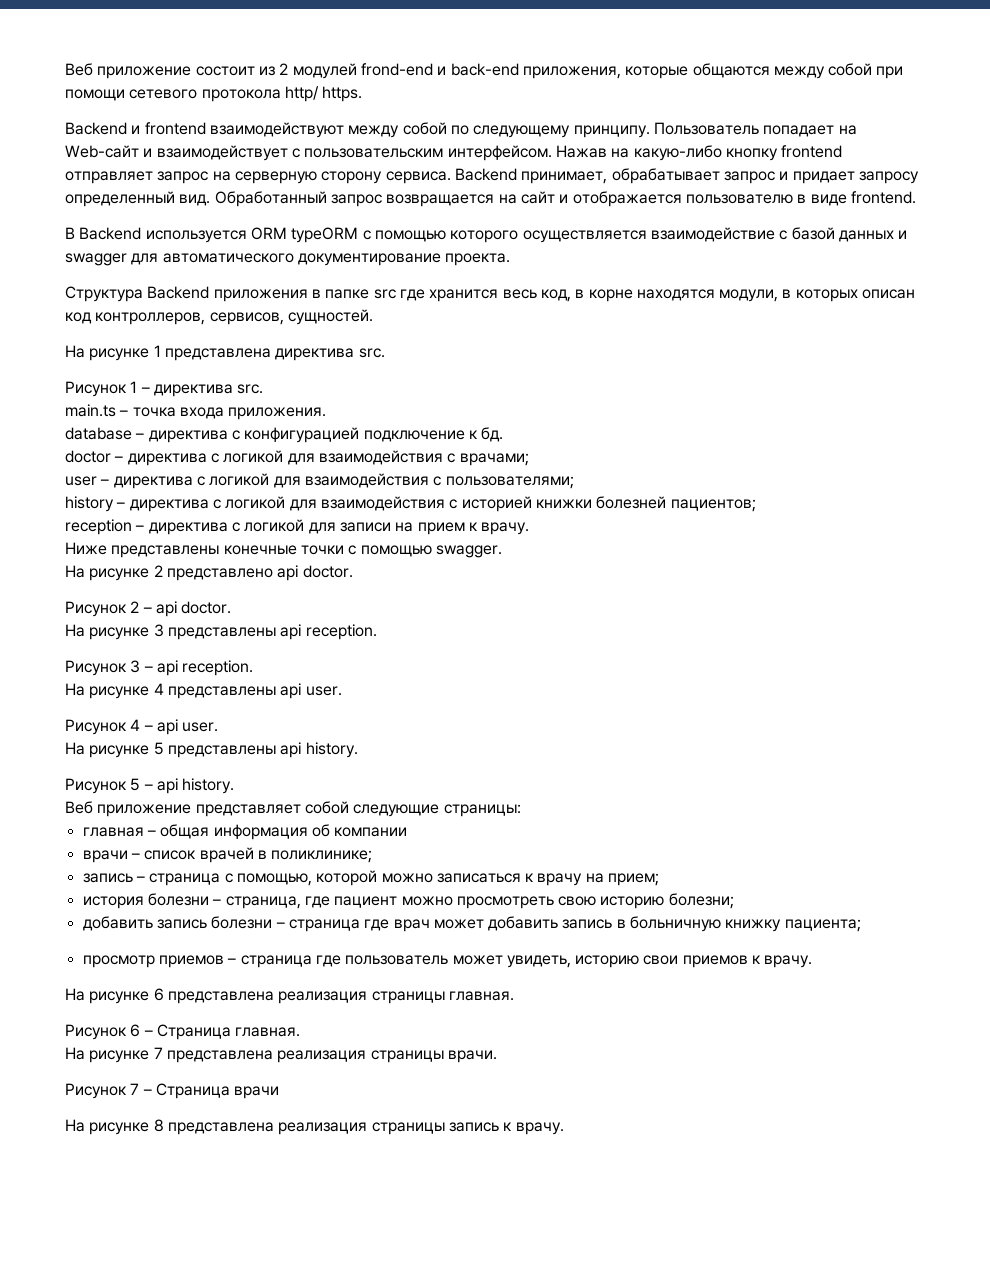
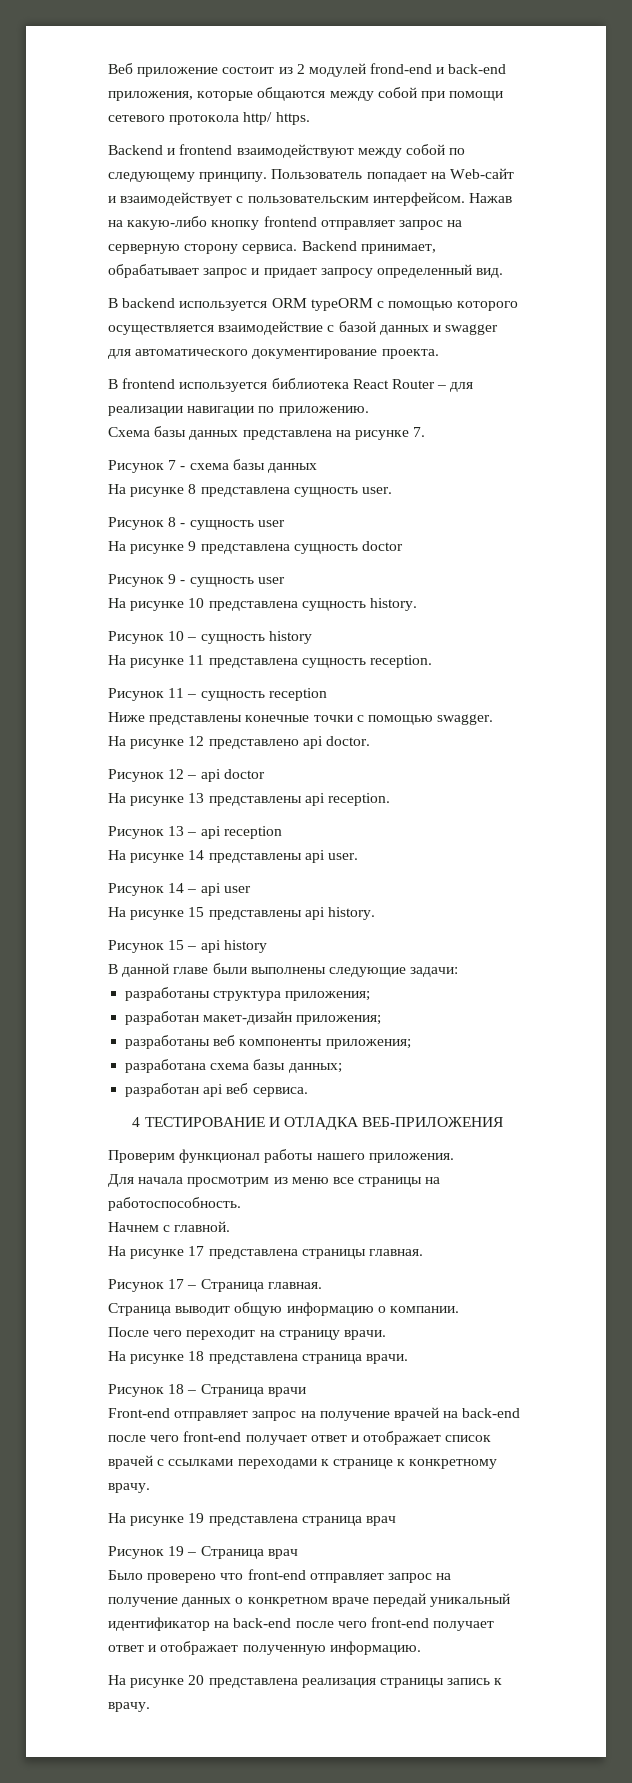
[214,191,916,207] [65,227,142,240] Обработанный запрос возвращается на сайт и отображается пользователю в виде frontend. // В Backend -> [108,298,176,308] // В backend
[65,286,916,302] [65,309,373,325] [65,345,385,361] [65,381,264,397] [65,404,327,420] [65,427,504,443] [65,450,529,466] [65,473,574,489] [65,496,756,512] [65,519,530,535] Структура Backend приложения в папке src где хранится весь код, в корне находятся модули, в которых описан код контроллеров, сервисов, сущностей. // На рисунке 1 представлена директива src. // Рисунок 1 – директива src. // main.ts – точка входа приложения. // database – директива с конфигурацией подключение к бд. // doctor – директива с логикой для взаимодействия с врачами; // user – директива с логикой для взаимодействия с пользователями; // history – директива с логикой для взаимодействия с историей книжки болезней пациентов; // reception – директива с логикой для записи на прием к врачу. -> [108,378,474,392] [108,406,369,416] [108,426,426,440] [108,459,317,473] [108,484,392,497] [108,517,285,530] [108,541,403,554] [108,574,285,587] [108,598,417,611] [108,631,312,644] [108,655,432,668] [108,688,327,701] В frontend используется библиотека React Router – для реализации навигации по приложению. // Схема базы данных представлена на рисунке 7. // Рисунок 7 - схема базы данных // На рисунке 8 представлена сущность user. // Рисунок 8 - сущность user // На рисунке 9 представлена сущность doctor // Рисунок 9 - сущность user // На рисунке 10 представлена сущность history. // Рисунок 10 – сущность history // На рисунке 11 представлена сущность reception. // Рисунок 11 – сущность reception
[153,565,163,577] 2 -> [188,736,205,746] 12
[130,601,232,617] [65,624,164,640] 2 – api doctor. // На рисунке 3 -> [168,769,265,782] [108,793,205,806] 12 – api doctor // На рисунке 13
[130,660,254,676] [65,683,164,699] 3 – api reception. // На рисунке 4 -> [168,826,282,839] [108,850,205,863] 13 – api reception // На рисунке 14
[130,719,219,735] [65,742,164,758] 4 – api user. // На рисунке 5 -> [168,883,251,896] [108,907,205,920] 14 – api user // На рисунке 15
[130,778,235,794] [65,801,521,817] [82,824,408,840] [82,847,373,863] [82,870,660,886] [82,893,734,909] [82,916,861,932] [82,955,813,968] [65,988,514,1004] [65,1024,301,1040] [65,1047,497,1063] [65,1083,280,1099] [65,1119,164,1135] 5 – api history. // Веб приложение представляет собой следующие страницы: // главная – общая информация об компании // врачи – список врачей в поликлинике; // запись – страница с помощью, которой можно записаться к врачу на прием; // история болезни – страница, где пациент можно просмотреть свою историю болезни; // добавить запись болезни – страница где врач может добавить запись в больничную книжку пациента; // просмотр приемов – страница где пользователь может увидеть, историю свои приемов к врачу. // На рисунке 6 представлена реализация страницы главная. // Рисунок 6 – Страница главная. // На рисунке 7 представлена реализация страницы врачи. // Рисунок 7 – Страница врачи // На рисунке 8 -> [168,940,267,953] [108,963,459,977] [125,987,371,1001] [125,1011,382,1025] [125,1035,411,1049] [125,1059,342,1073] [125,1083,308,1097] [132,1117,504,1130] [108,1149,454,1163] [108,1174,441,1187] [108,1197,241,1211] [108,1221,231,1232] [108,1246,423,1259] [108,1279,322,1292] [108,1302,459,1316] [108,1327,386,1340] [108,1351,408,1364] [108,1384,306,1397] [108,1407,521,1421] [108,1431,492,1445] [108,1455,498,1469] [108,1483,150,1493] [108,1513,396,1526] [108,1546,298,1559] [108,1569,452,1583] [108,1593,511,1607] [108,1617,495,1631] [108,1641,421,1655] [108,1675,205,1688] 15 – api history // В данной главе были выполнены следующие задачи: // разработаны структура приложения; // разработан макет-дизайн приложения; // разработаны веб компоненты приложения; // разработана схема базы данных; // разработан api веб сервиса. // 4 ТЕСТИРОВАНИЕ И ОТЛАДКА ВЕБ-ПРИЛОЖЕНИЯ // Проверим функционал работы нашего приложения. // Для начала просмотрим из меню все страницы на работоспособность. // Начнем с главной. // На рисунке 17 представлена страницы главная. // Рисунок 17 – Страница главная. // Страница выводит общую информацию о компании. // После чего переходит на страницу врачи. // На рисунке 18 представлена страница врачи. // Рисунок 18 – Страница врачи // Front-end отправляет запрос на получение врачей на back-end после чего front-end получает ответ и отображает список врачей с ссылками переходами к странице к конкретному врачу. // На рисунке 19 представлена страница врач // Рисунок 19 – Страница врач // Было проверено что front-end отправляет запрос на получение данных о конкретном враче передай уникальный идентификатор на back-end после чего front-end получает ответ и отображает полученную информацию. // На рисунке 20

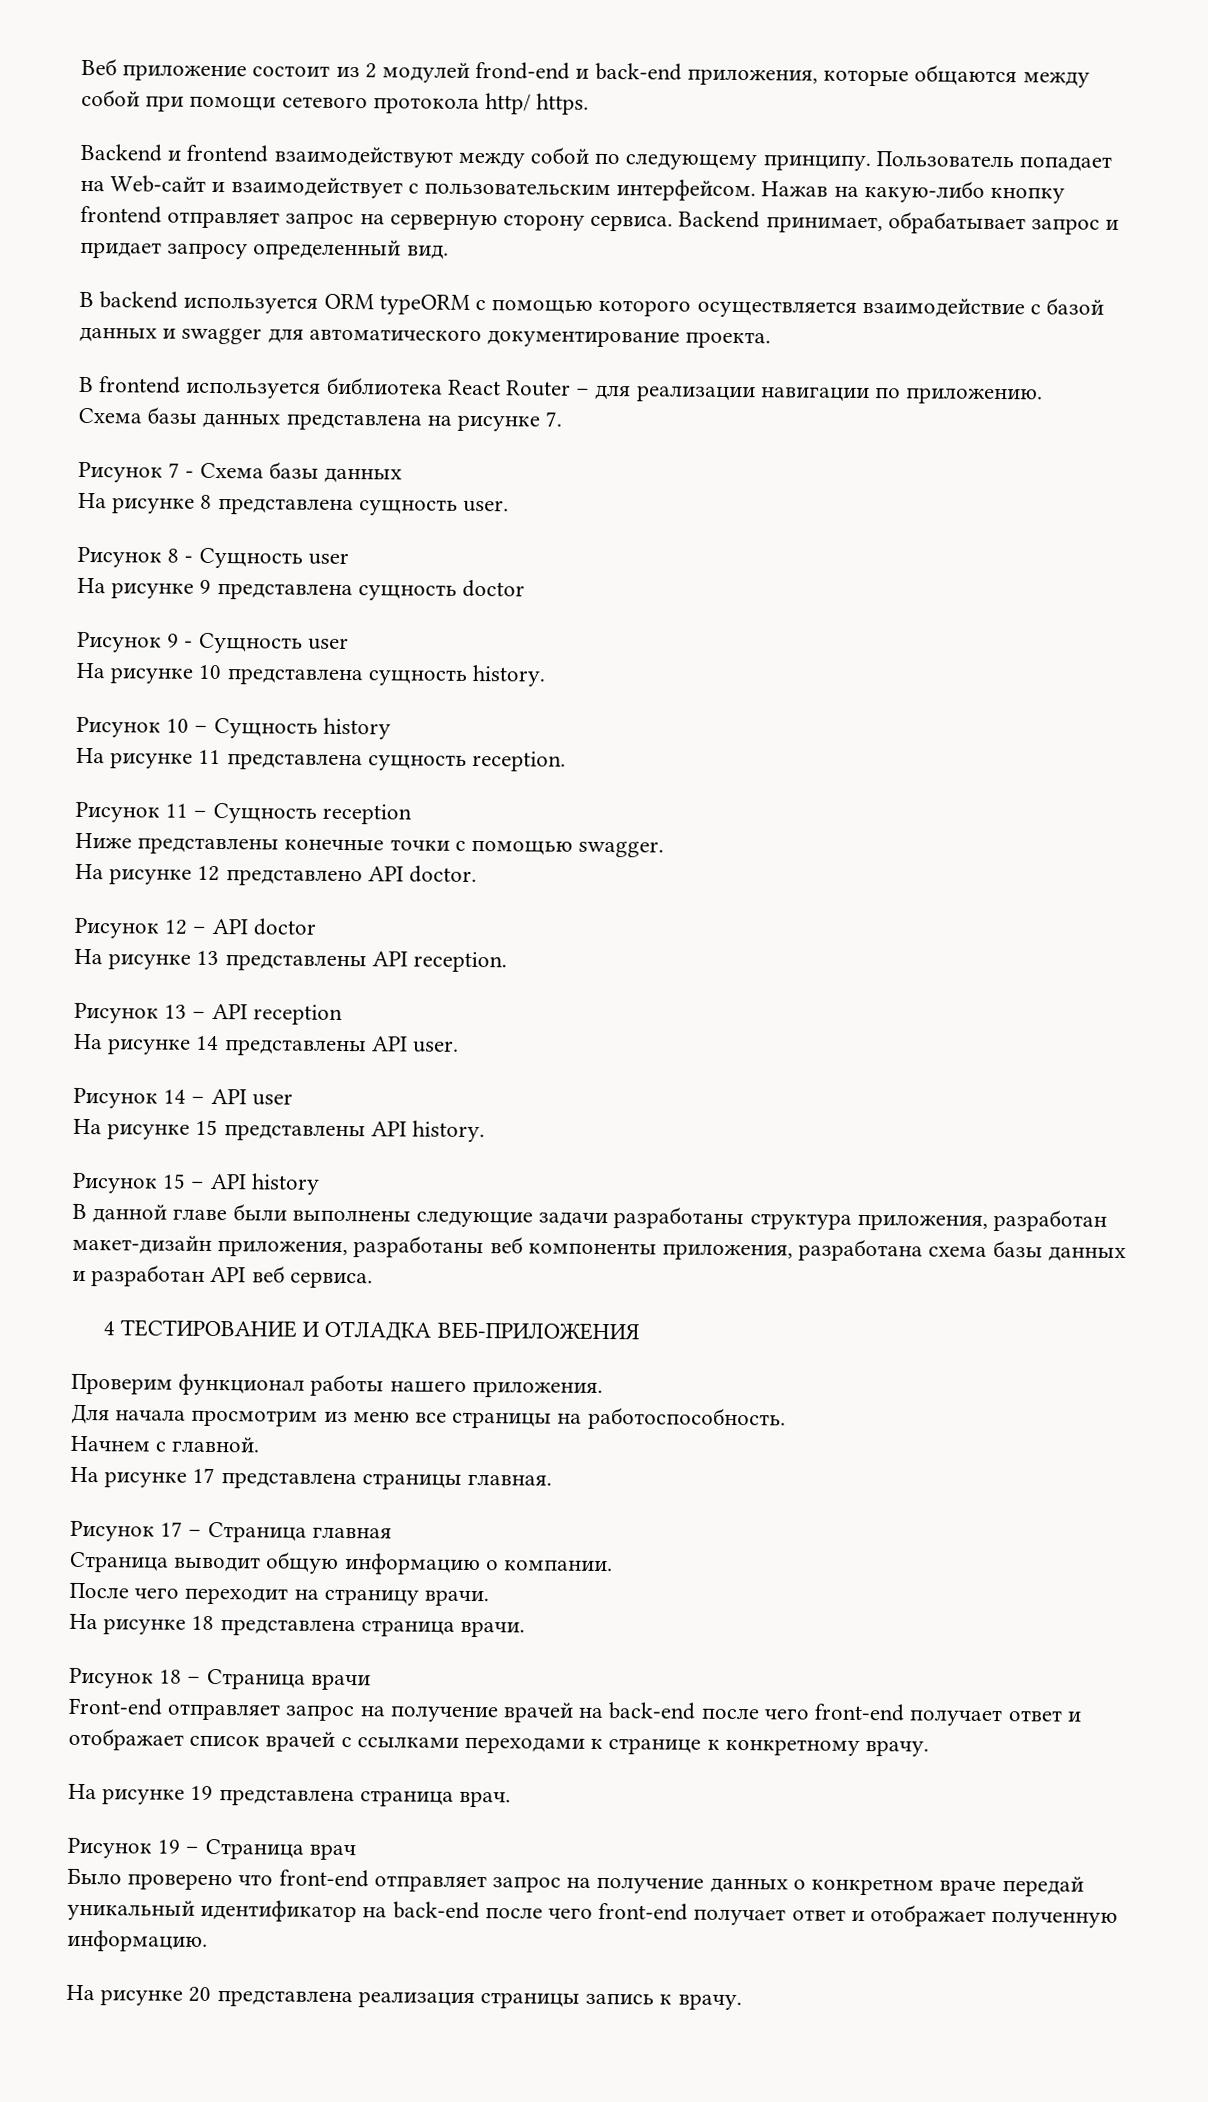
[189,463,229,470] схема -> [199,462,264,479] Схема
[189,520,254,530] сущность -> [198,547,303,569] Сущность
[189,577,254,587] сущность -> [198,632,303,654] Сущность
[200,634,265,644] сущность -> [213,717,318,739] Сущность
[200,691,265,701] сущность -> [212,802,317,824] Сущность
[302,736,323,749] api -> [367,866,404,882] API
[200,769,221,782] api -> [211,918,249,935] API
[304,793,325,806] api -> [371,951,408,967] API
[200,826,221,839] api -> [211,1003,248,1020] API
[304,850,325,863] api -> [370,1036,408,1052] API
[200,883,221,896] api -> [210,1088,247,1105] API
[304,907,325,920] api -> [370,1121,407,1137] API
[200,940,221,953] api -> [209,1173,247,1190] API
[410,967,459,977] задачи: // -> [538,1211,609,1228] задачи
[285,991,371,1001] приложения; // -> [856,1213,988,1231] приложения,
[296,1015,382,1025] приложения; // -> [217,1240,349,1258] приложения,
[325,1039,411,1049] приложения; // -> [662,1243,794,1261] приложения,
[288,1063,342,1073] [125,1083,224,1097] данных; // разработан api -> [1047,1246,1126,1263] [72,1264,247,1287] данных и разработан API
[267,1282,322,1289] главная. -> [311,1526,392,1539] главная
[365,1516,396,1526] врач -> [459,1790,512,1808] врач.

